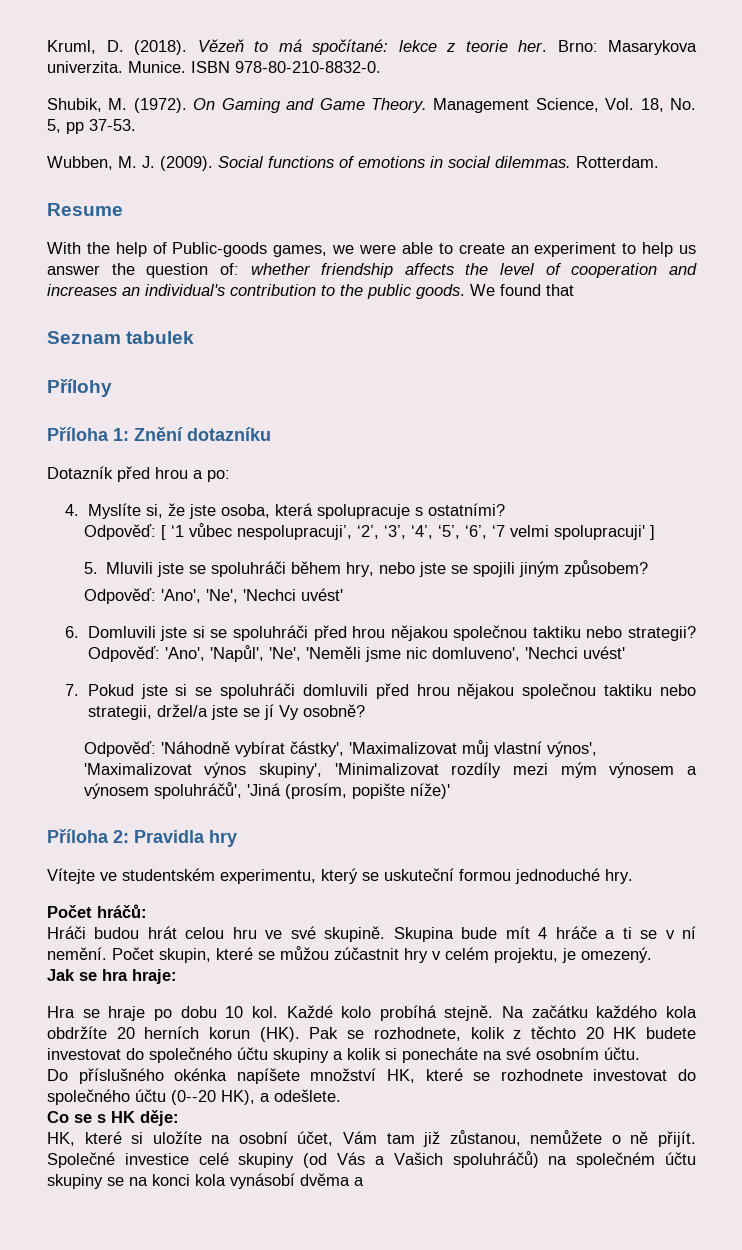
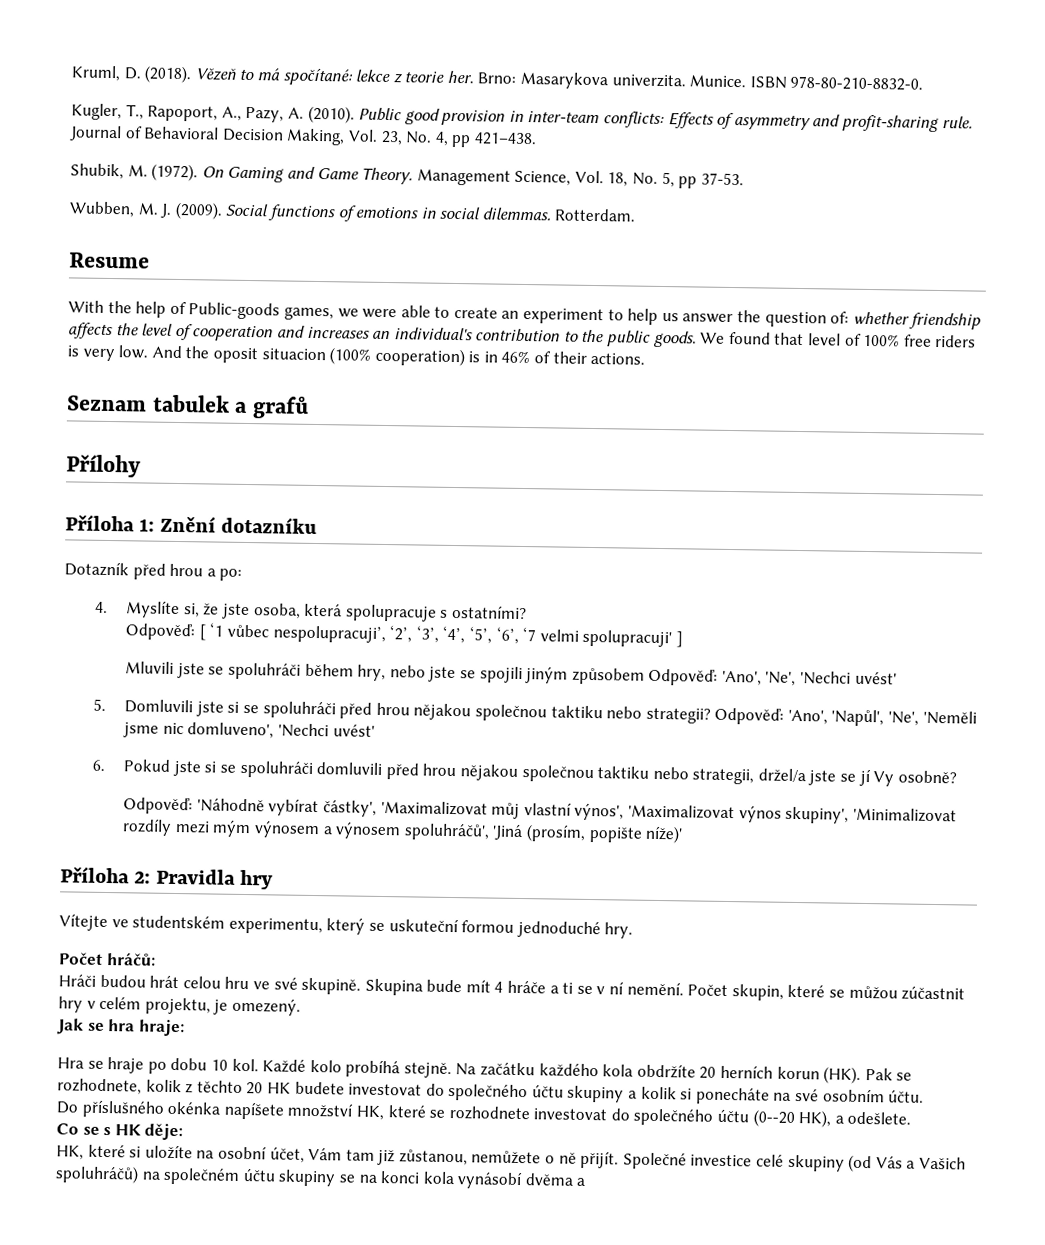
(381, 67) none -> [71,103,973,132] [69,125,537,148] // Kugler, T., Rapoport, A., Pazy, A. (2010). Public good provision in inter-team conflicts: Effects of asymmetry and profit-sharing rule. Journal of Behavioral Decision Making, Vol. 23, No. 4, pp 421–438.
(574, 290) none -> [808,333,977,348] [67,345,646,367] level of 100% free riders is very low. And the oposit situacion (100% cooperation) is in 46% of their actions.
(195, 337) none -> [235,395,309,419] a grafů
[83,562,98,574] 5. -> (683, 639) none
[564,560,649,577] způsobem? // -> [571,667,645,685] způsobem
[65,626,80,638] 6. -> [93,698,107,711] 5.
[65,684,80,696] 7. -> [92,759,106,771] 6.

